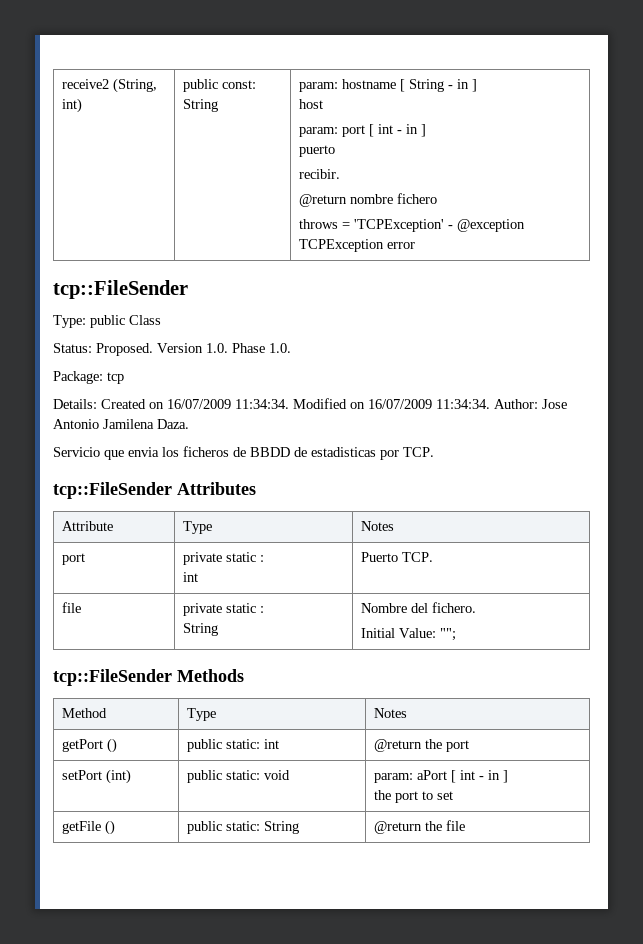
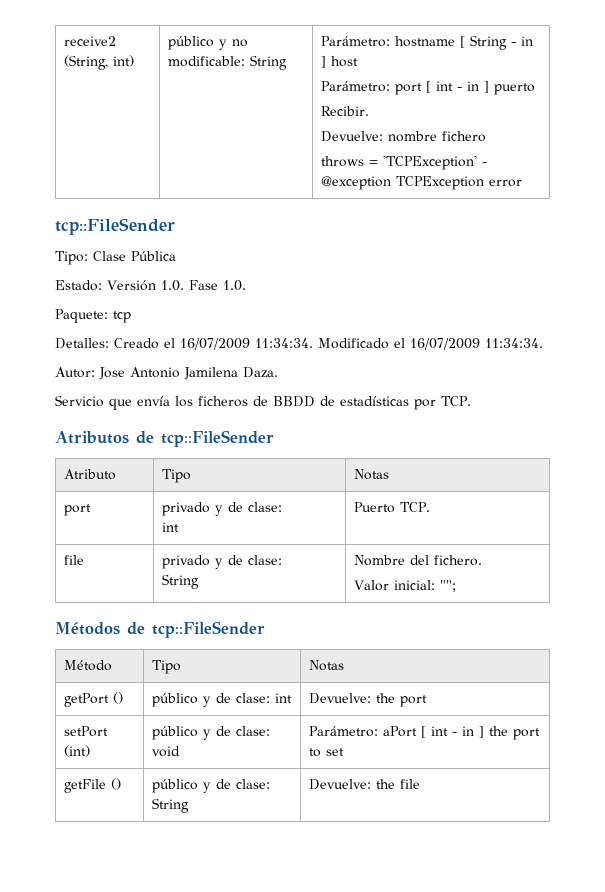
[183,79,257,92] [183,99,219,112] [299,82,339,92] public const: String | param: -> [168,36,249,50] [168,55,288,70] [321,36,391,47] público y no modificable: String | Parámetro:
(478, 85) // -> (327, 62) none
[299,127,339,137] param: -> [321,81,391,92] Parámetro:
(427, 130) // -> (490, 87) none
[299,169,341,179] [299,194,348,207] recibir. // @return -> [321,106,370,116] [321,131,384,142] Recibir. // Devuelve:
[53,315,161,328] [53,343,265,356] Type: public Class // Status: Proposed. Version 1.0. Phase -> [55,251,176,265] [55,280,218,291] Tipo: Clase Pública // Estado: Versión 1.0. Fase
[53,371,103,384] Package: -> [55,309,108,323] Paquete:
[53,398,538,409] Details: Created on 16/07/2009 11:34:34. Modified on 16/07/2009 11:34:34. Author: -> [55,338,543,350] [55,367,95,378] Detalles: Creado el 16/07/2009 11:34:34. Modificado el 16/07/2009 11:34:34. // Autor:
[128,447,159,457] envia -> [137,396,170,406] envía
[311,447,376,457] estadisticas -> [340,396,409,406] estadísticas
[53,482,256,499] [62,521,114,531] [183,521,213,534] [361,521,395,531] [62,553,86,565] [183,552,265,565] tcp::FileSender Attributes // Attribute | Type | Notes // port | private static : -> [55,430,274,447] [64,469,117,480] [162,469,192,483] [354,469,390,480] [64,504,92,516] [162,502,283,516] Atributos de tcp::FileSender // Atributo | Tipo | Notas // port | privado y de clase:
[183,603,265,616] private static : -> [162,555,283,569] privado y de clase:
[361,628,437,638] Initial Value: -> [354,580,436,591] Valor inicial:
[53,669,244,686] [62,708,108,718] [187,708,217,721] [374,708,408,718] [62,738,118,753] [187,739,280,752] [374,739,423,752] tcp::FileSender Methods // Method | Type | Notes // getPort () | public static: int | @return -> [55,621,265,638] [64,660,113,671] [152,660,182,674] [309,660,345,671] [64,692,124,707] [152,693,293,707] [309,693,372,704] Métodos de tcp::FileSender // Método | Tipo | Notas // getPort () | público y de clase: int | Devuelve:
[187,770,261,783] public static: -> [152,726,271,740] público y de clase:
[374,773,414,783] param: -> [309,726,379,737] Parámetro:
(509, 776) // -> (485, 732) none
[187,821,300,834] [374,821,423,834] public static: String | @return -> [152,779,271,793] [152,798,190,813] [309,779,372,790] público y de clase: String | Devuelve:

